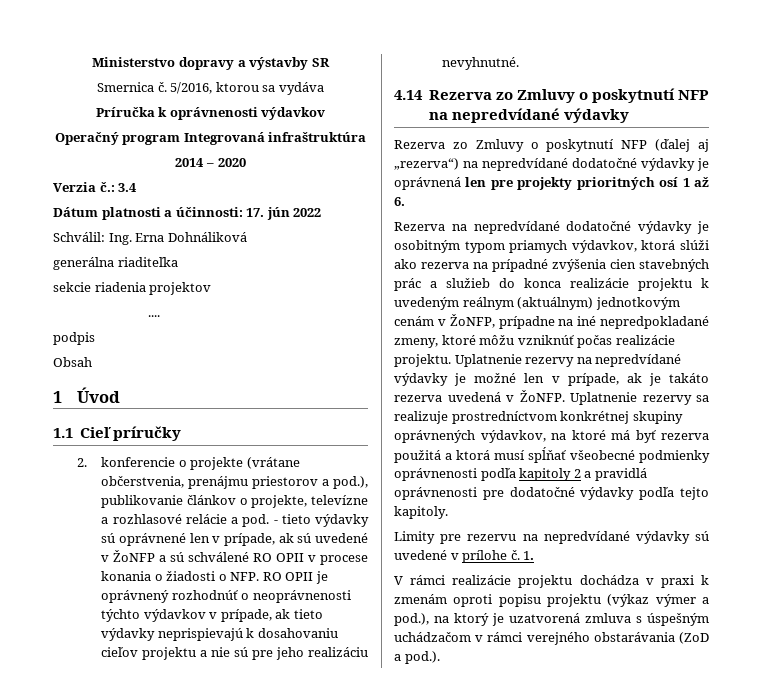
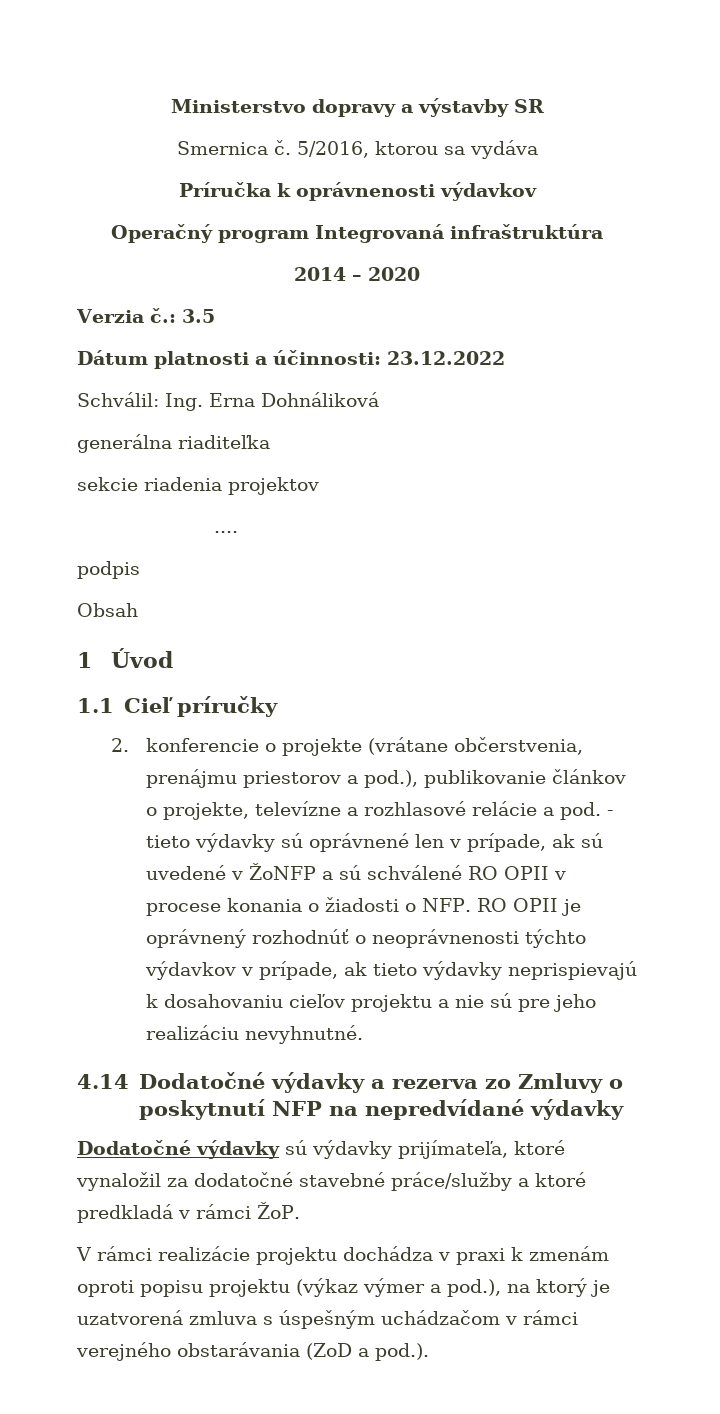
[118,183,138,192] 3.4 -> [181,309,215,323] 3.5
[246,207,322,220] 17. jún 2022 -> [387,351,505,365] 23.12.2022
[428,90,492,100] Rezerva -> [138,1072,478,1093] Dodatočné výdavky a rezerva
[394,139,709,152] [394,158,709,171] [394,177,709,190] [394,197,405,206] [394,221,709,234] [394,240,709,253] [394,259,709,272] [394,278,709,291] [394,297,680,310] [394,314,709,329] [394,335,675,348] [394,354,682,367] [394,373,709,386] [394,390,709,405] [394,411,683,424] [394,430,709,443] [394,447,710,463] [394,468,647,481] [394,487,709,500] [394,506,448,519] [394,531,709,544] [394,550,535,563] Rezerva zo Zmluvy o poskytnutí NFP (ďalej aj „rezerva“) na nepredvídané dodatočné výdavky je oprávnená len pre projekty prioritných osí 1 až 6. // Rezerva na nepredvídané dodatočné výdavky je osobitným typom priamych výdavkov, ktorá slúži ako rezerva na prípadné zvýšenia cien stavebných prác a služieb do konca realizácie projektu k uvedeným reálnym (aktuálnym) jednotkovým cenám v ŽoNFP, prípadne na iné nepredpokladané zmeny, ktoré môžu vzniknúť počas realizácie projektu. Uplatnenie rezervy na nepredvídané výdavky je možné len v prípade, ak je takáto rezerva uvedená v ŽoNFP. Uplatnenie rezervy sa realizuje prostredníctvom konkrétnej skupiny oprávnených výdavkov, na ktoré má byť rezerva použitá a ktorá musí spĺňať všeobecné podmienky oprávnenosti podľa kapitoly 2 a pravidlá oprávnenosti pre dodatočné výdavky podľa tejto kapitoly. // Limity pre rezervu na nepredvídané výdavky sú uvedené v prílohe č. 1. -> [77,1140,565,1159] [76,1172,586,1191] [77,1202,300,1223] Dodatočné výdavky sú výdavky prijímateľa, ktoré vynaložil za dodatočné stavebné práce/služby a ktoré predkladá v rámci ŽoP.

